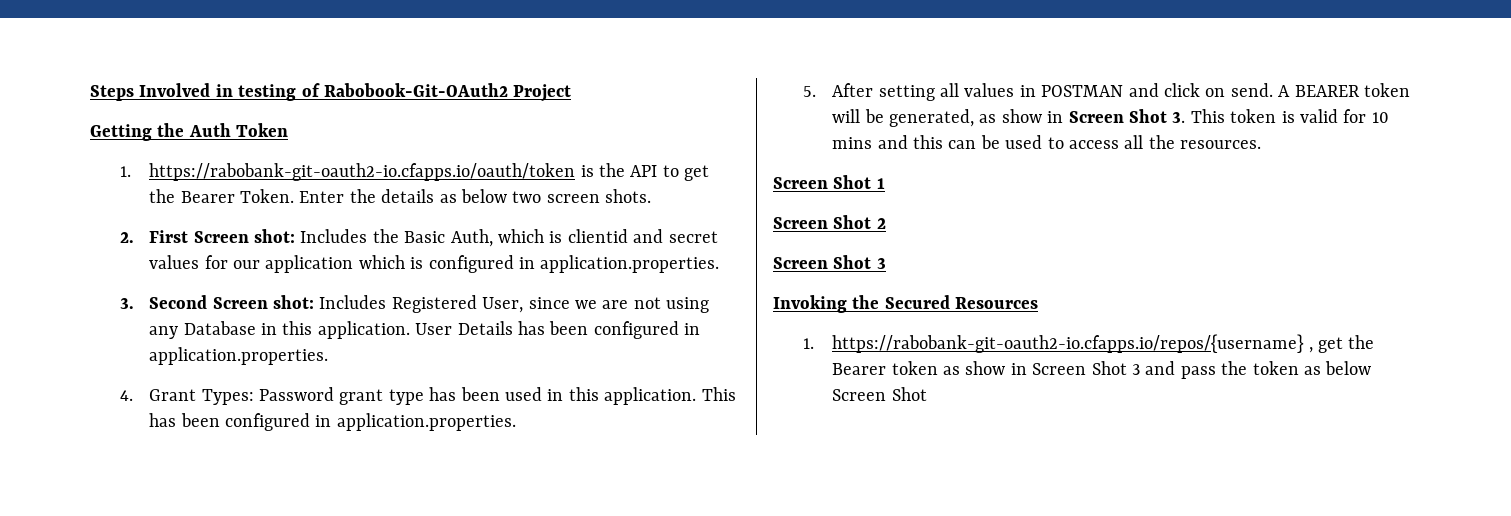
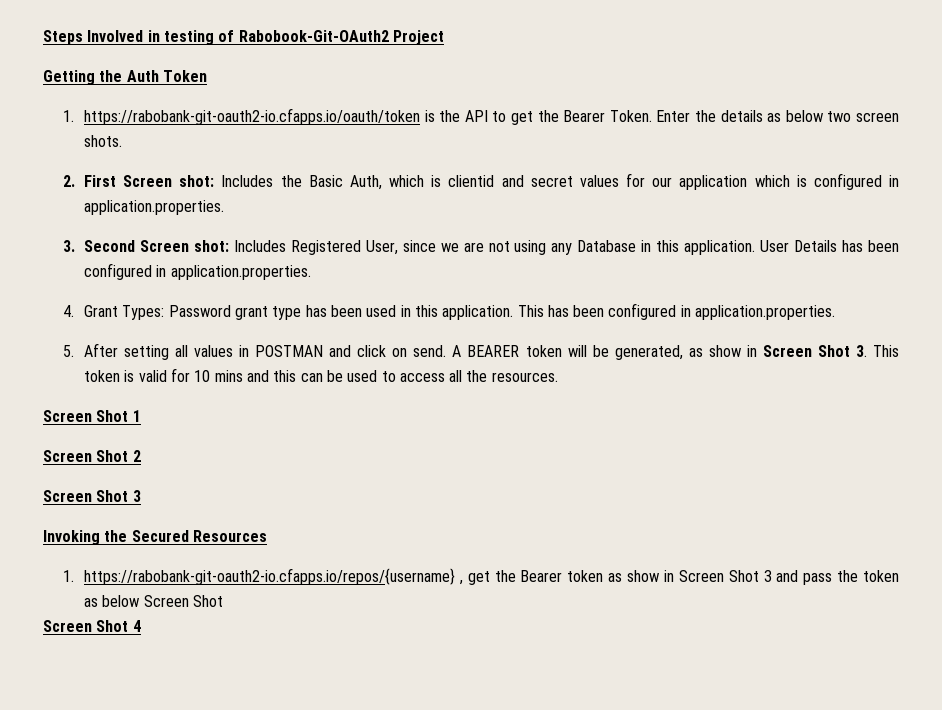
(927, 394) none -> [43,620,141,632] // Screen Shot 4

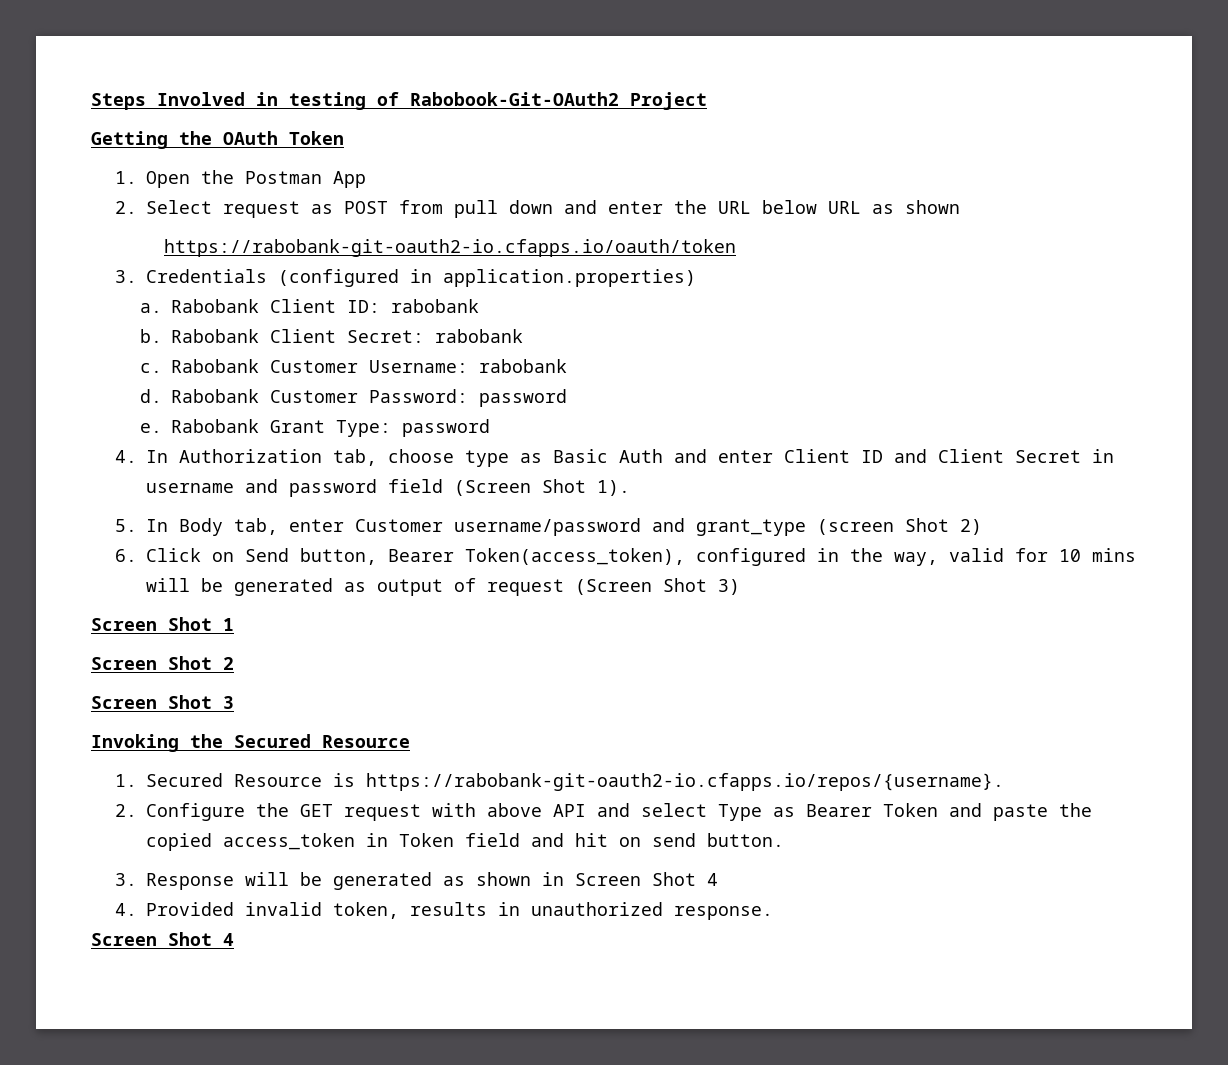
[126,70,159,82] Auth -> [223,131,278,145] OAuth
[83,108,900,125] [83,135,122,147] [63,173,899,190] [83,200,224,215] [63,240,899,255] [83,263,311,280] [63,303,836,320] [63,343,900,360] [83,368,558,382] https://rabobank-git-oauth2-io.cfapps.io/oauth/token is the API to get the Bearer Token. Enter the details as below two screen shots. // 2. First Screen shot: Includes the Basic Auth, which is clientid and secret values for our application which is configured in application.properties. // 3. Second Screen shot: Includes Registered User, since we are not using any Database in this application. User Details has been configured in application.properties. // 4. Grant Types: Password grant type has been used in this application. This has been configured in application.properties. // 5. After setting all values in POSTMAN and click on send. A BEARER token will be generated, as show in Screen Shot 3. This token is valid for 10 mins and this can be used to access all the resources. -> [146,170,367,188] [115,200,961,218] [164,239,737,257] [115,269,697,287] [139,299,479,313] [139,329,523,343] [139,359,567,373] [139,389,567,407] [139,419,490,437] [115,449,1115,467] [146,479,631,497] [115,518,983,536] [115,548,1137,566] [146,578,741,596] Open the Postman App // 2. Select request as POST from pull down and enter the URL below URL as shown // https://rabobank-git-oauth2-io.cfapps.io/oauth/token // 3. Credentials (configured in application.properties) // a. Rabobank Client ID: rabobank // b. Rabobank Client Secret: rabobank // c. Rabobank Customer Username: rabobank // d. Rabobank Customer Password: password // e. Rabobank Grant Type: password // 4. In Authorization tab, choose type as Basic Auth and enter Client ID and Client Secret in username and password field (Screen Shot 1). // 5. In Body tab, enter Customer username/password and grant_type (screen Shot 2) // 6. Click on Send button, Bearer Token(access_token), configured in the way, valid for 10 mins will be generated as output of request (Screen Shot 3)
[192,530,267,542] [63,568,900,585] [83,595,223,607] Resources // 1. https://rabobank-git-oauth2-io.cfapps.io/repos/{username} , get the Bearer token as show in Screen Shot 3 and pass the token as below Screen Shot -> [322,735,410,748] [115,773,1005,791] [115,803,1093,821] [146,833,785,851] [115,872,719,890] [115,902,774,920] Resource // 1. Secured Resource is https://rabobank-git-oauth2-io.cfapps.io/repos/{username}. // 2. Configure the GET request with above API and select Type as Bearer Token and paste the copied access_token in Token field and hit on send button. // 3. Response will be generated as shown in Screen Shot 4 // 4. Provided invalid token, results in unauthorized response.

